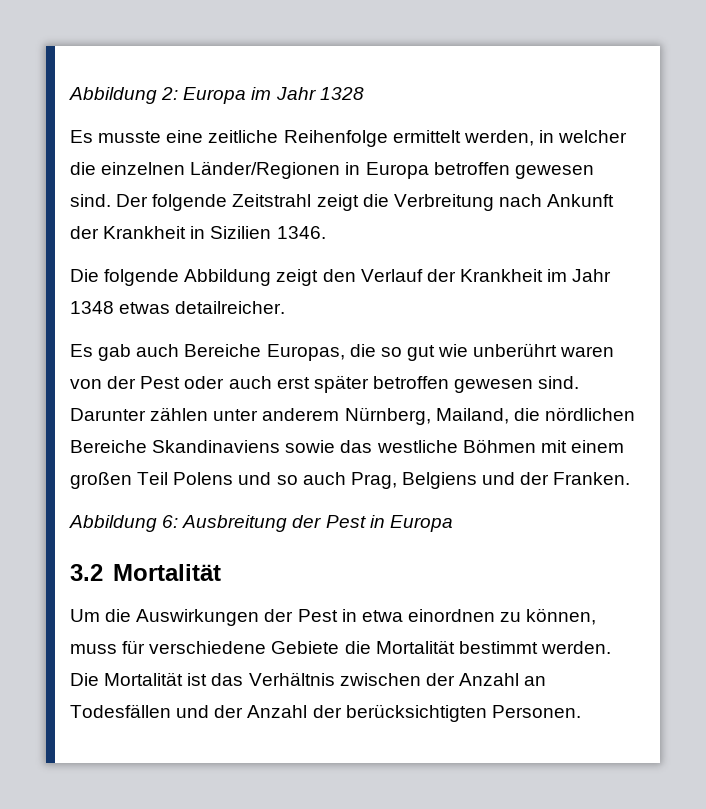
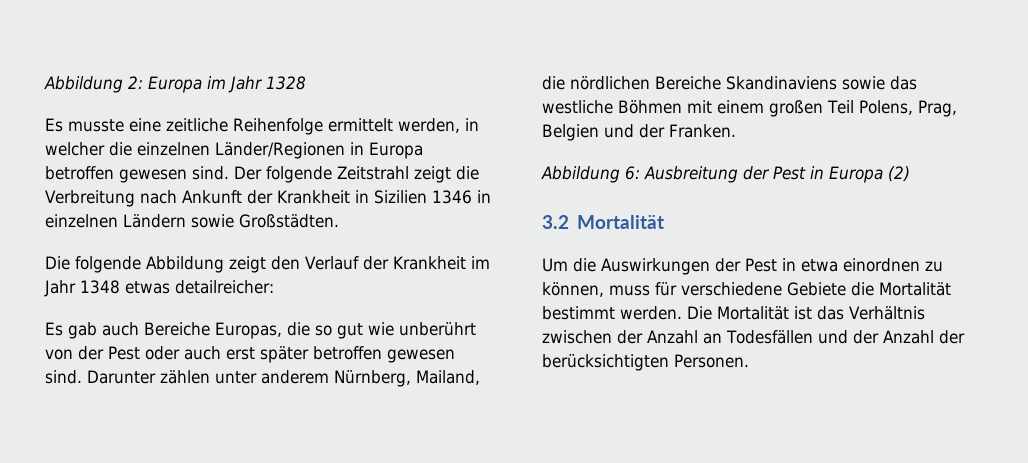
[276,226,326,239] 1346. -> [431,190,491,204] [45,214,339,228] 1346 in einzelnen Ländern sowie Großstädten.
[175,301,286,314] detailreicher. -> [175,280,274,294] detailreicher:
[560,346,615,357] waren -> (476, 329) none
[173,472,477,489] Polens und so auch Prag, Belgiens -> [858,100,957,117] [542,124,599,141] Polens, Prag, Belgien
(453, 523) none -> [888,166,910,182] (2)

